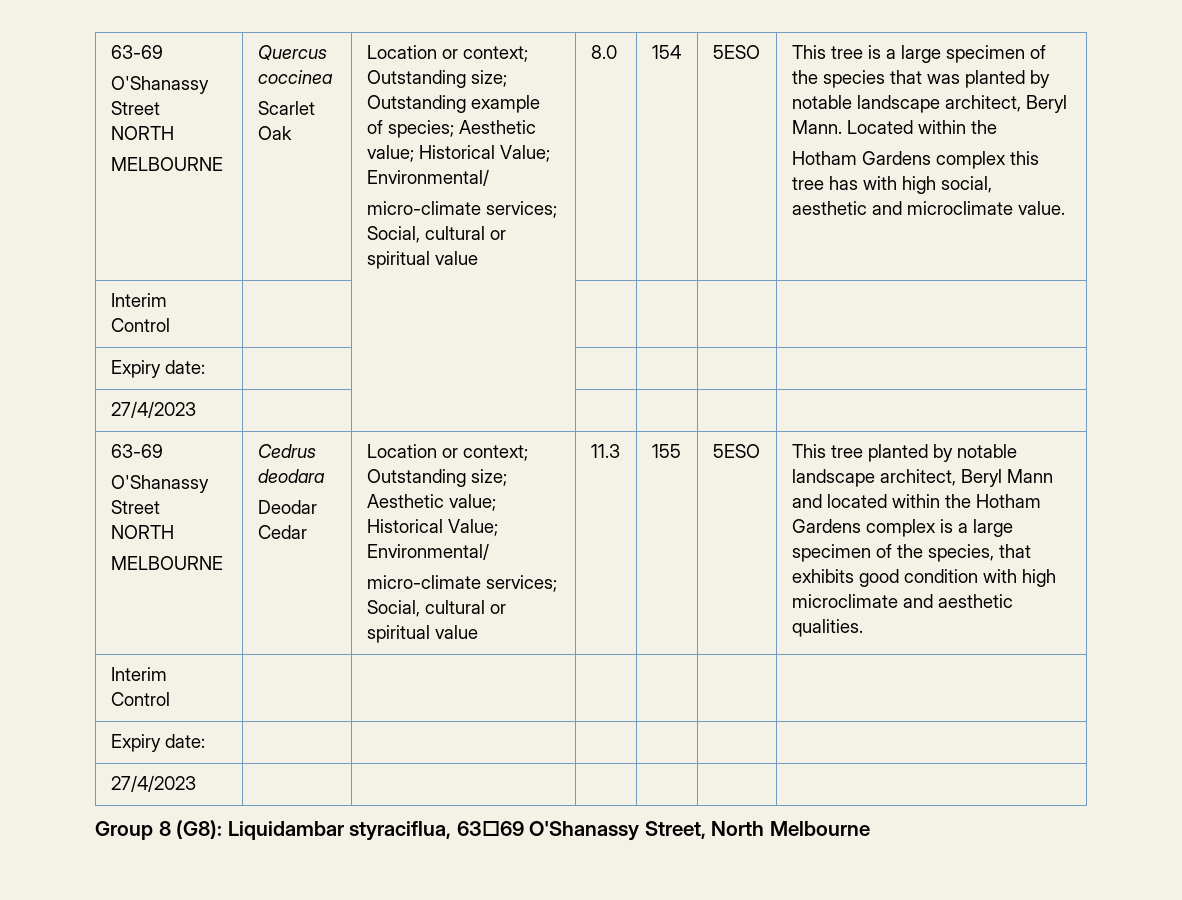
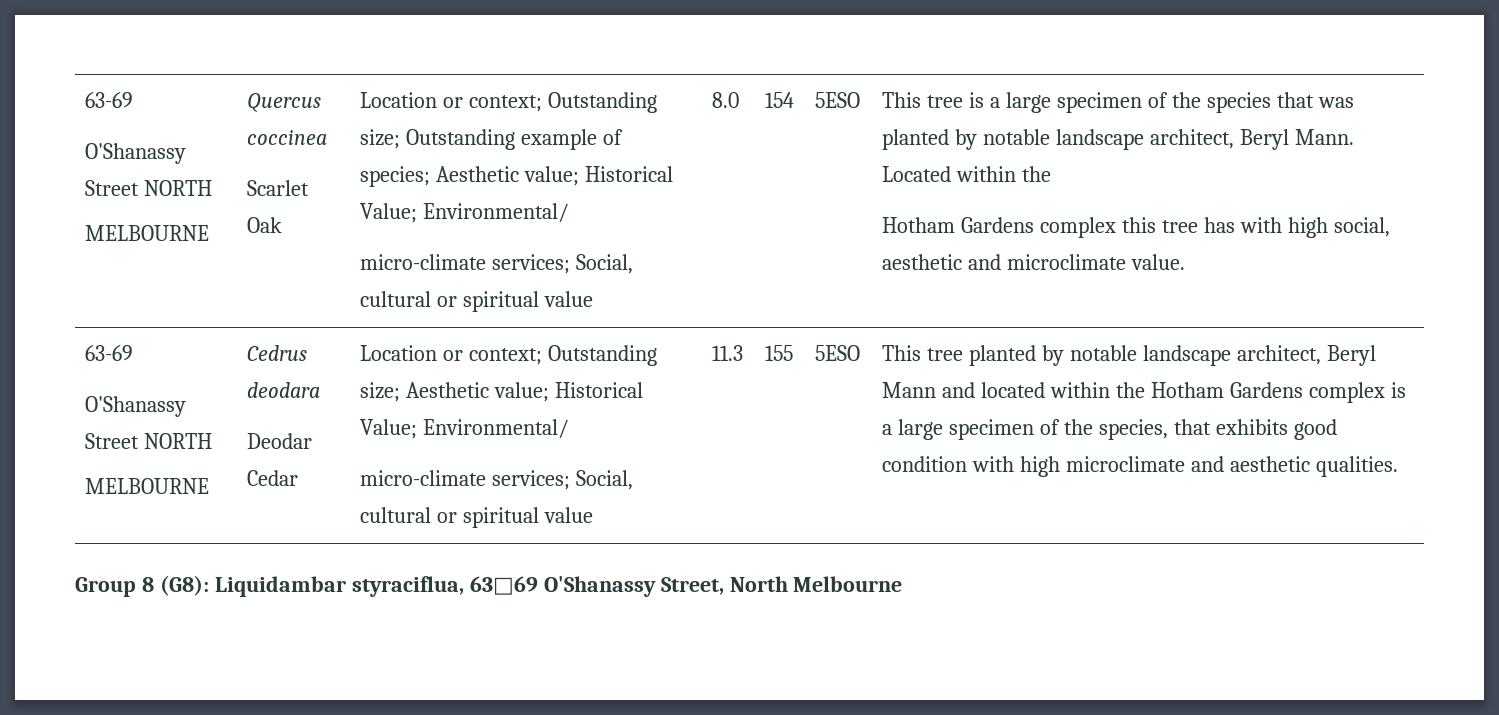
[110,293,167,307] [110,318,170,332] [110,360,205,378] [110,401,196,418] // Interim Control | | | | | | // Expiry date: | | | | | | // 27/4/2023 | | | | | | -> (1186, 262) none
[110,667,167,681] [110,692,170,706] [110,734,205,752] [110,775,196,792] // Interim Control | | | | | | // Expiry date: | | | | | | // 27/4/2023 | | | | | | -> (1398, 466) none

